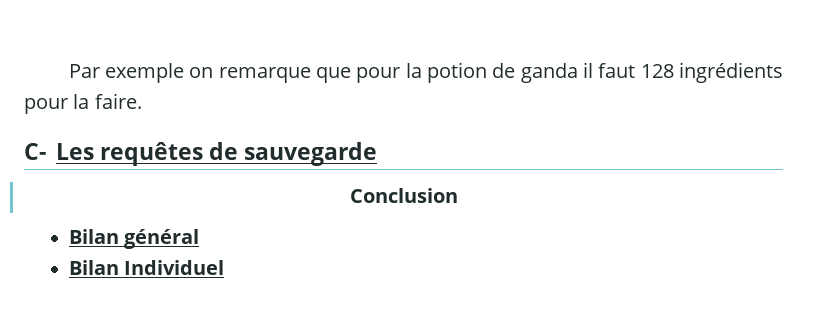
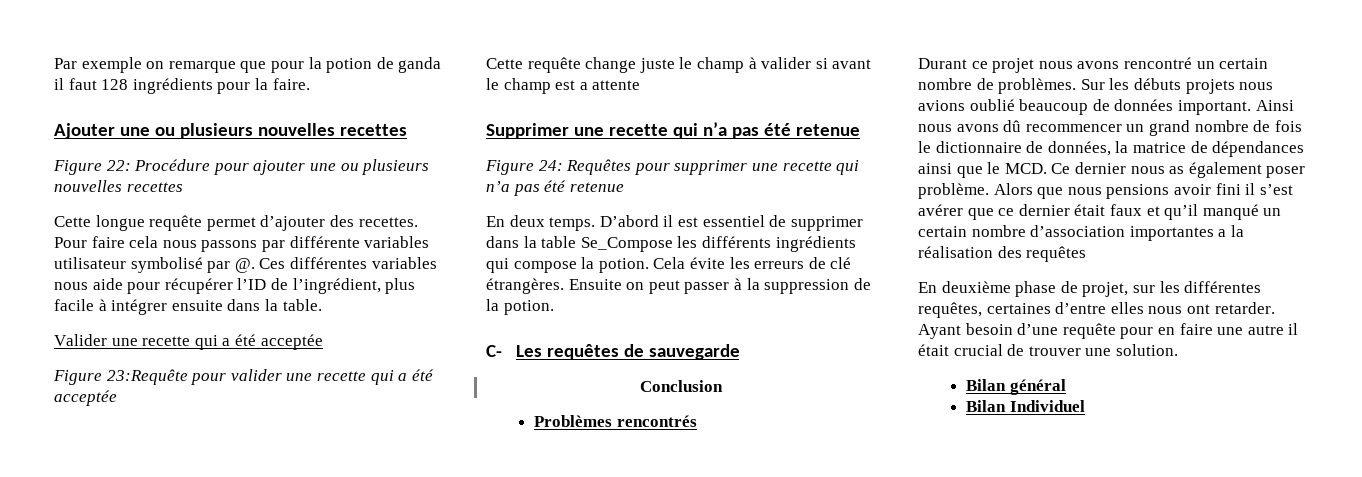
(142, 101) none -> [54,123,407,139] [53,159,430,175] [54,180,183,192] [54,215,418,231] [54,236,430,252] [54,257,437,273] [54,278,416,294] [54,299,322,315] [54,334,323,350] [53,369,434,385] [54,390,117,406] [486,57,872,73] [486,78,641,94] [486,122,860,139] [485,159,860,175] [486,180,624,196] [486,215,863,231] [486,236,856,252] [486,257,852,273] [486,278,871,294] [486,299,554,315] // Ajouter une ou plusieurs nouvelles recettes // Figure 22: Procédure pour ajouter une ou plusieurs nouvelles recettes // Cette longue requête permet d’ajouter des recettes. Pour faire cela nous passons par différente variables utilisateur symbolisé par @. Ces différentes variables nous aide pour récupérer l’ID de l’ingrédient, plus facile à intégrer ensuite dans la table. // Valider une recette qui a été acceptée // Figure 23:Requête pour valider une recette qui a été acceptée // Cette requête change juste le champ à valider si avant le champ est a attente // Supprimer une recette qui n’a pas été retenue // Figure 24: Requêtes pour supprimer une recette qui n’a pas été retenue // En deux temps. D’abord il est essentiel de supprimer dans la table Se_Compose les différents ingrédients qui compose la potion. Cela évite les erreurs de clé étrangères. Ensuite on peut passer à la suppression de la potion.
(458, 195) none -> [534,415,697,427] [918,57,1269,73] [918,78,1274,94] [918,99,1294,115] [918,120,1302,136] [918,141,1305,157] [918,162,1306,178] [918,183,1293,199] [918,204,1282,220] [918,225,1244,241] [918,246,1087,262] [918,281,1262,297] [918,302,1275,318] [918,323,1299,339] [918,344,1178,356] // Problèmes rencontrés // Durant ce projet nous avons rencontré un certain nombre de problèmes. Sur les débuts projets nous avions oublié beaucoup de données important. Ainsi nous avons dû recommencer un grand nombre de fois le dictionnaire de données, la matrice de dépendances ainsi que le MCD. Ce dernier nous as également poser problème. Alors que nous pensions avoir fini il s’est avérer que ce dernier était faux et qu’il manqué un certain nombre d’association importantes a la réalisation des requêtes // En deuxième phase de projet, sur les différentes requêtes, certaines d’entre elles nous ont retarder. Ayant besoin d’une requête pour en faire une autre il était crucial de trouver une solution.

